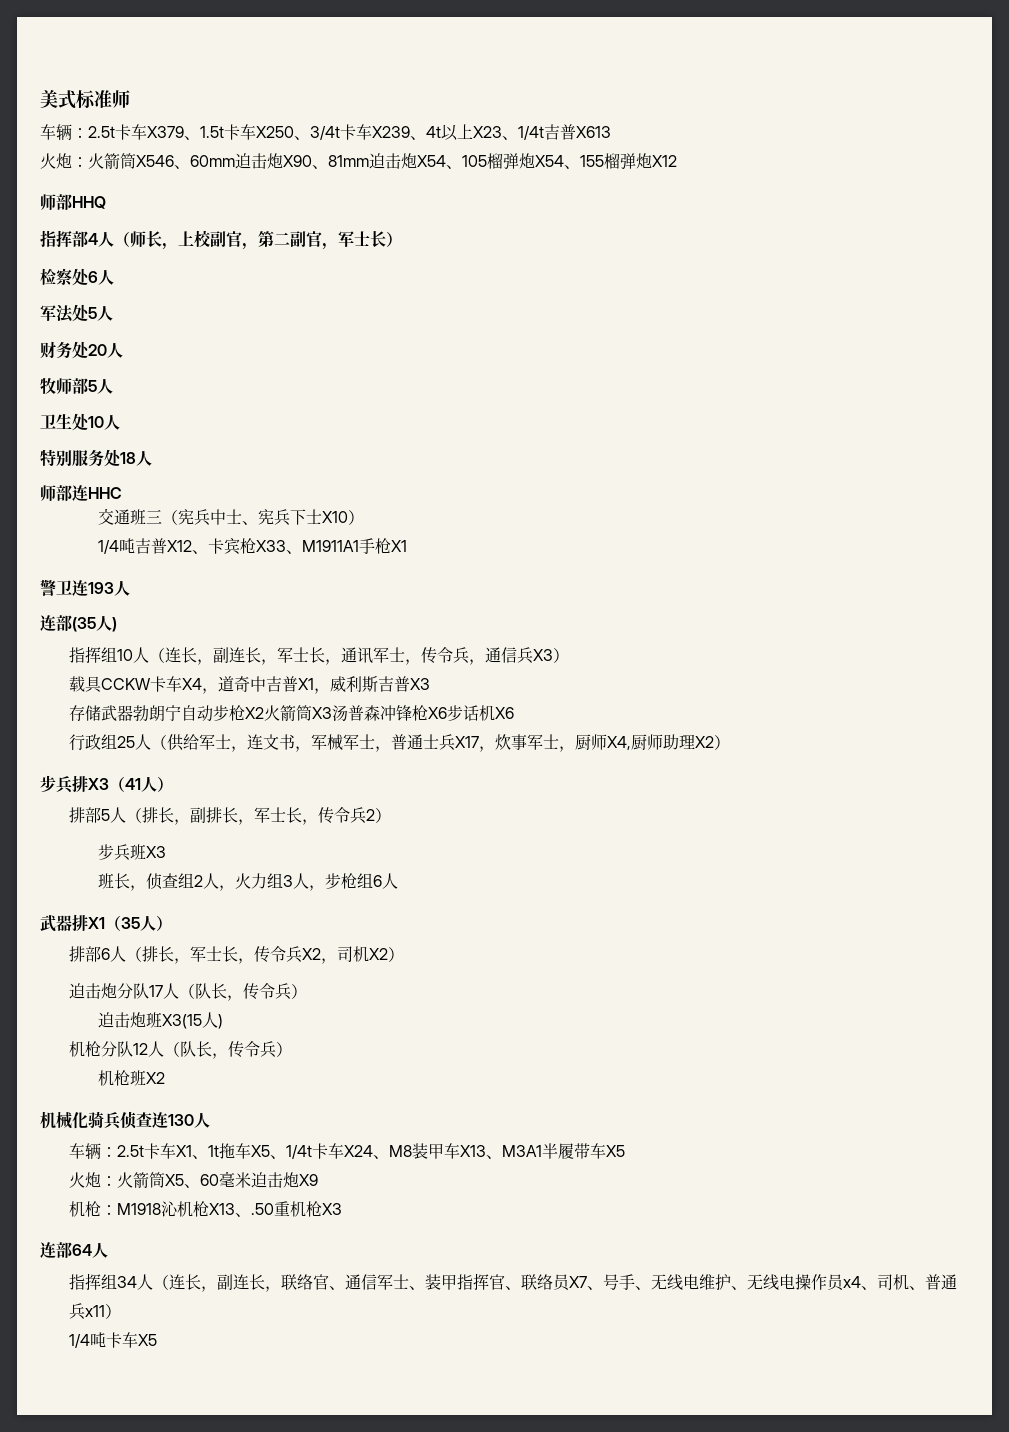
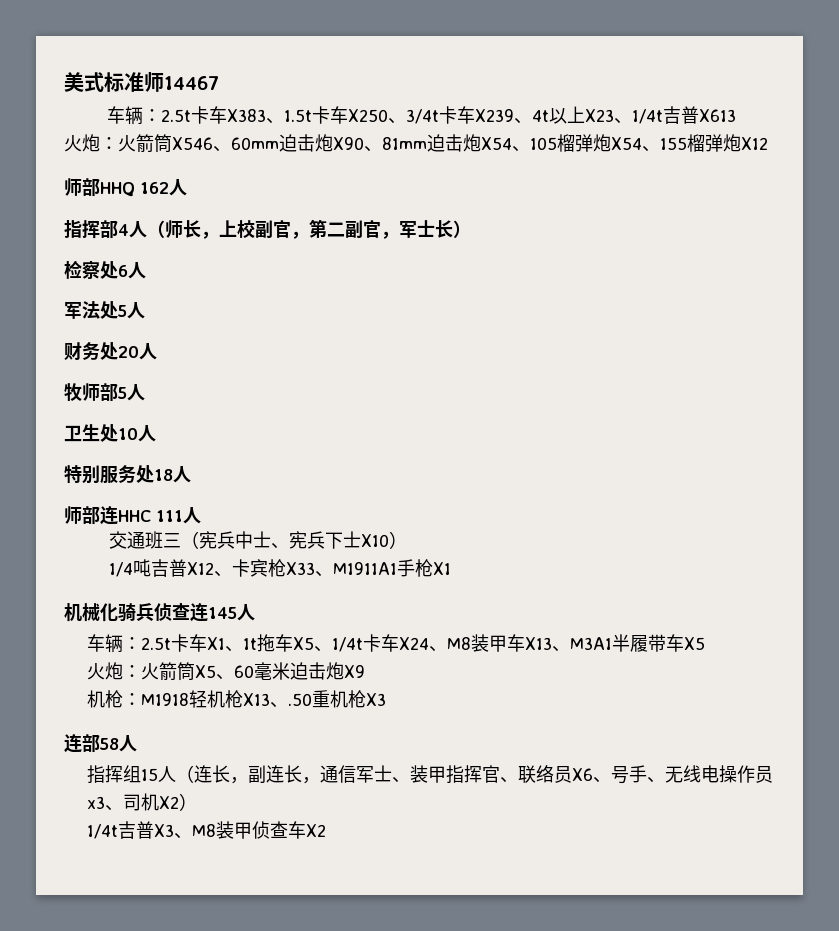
[40,124,184,141] // 车辆：2.5t卡车X379 -> [164,76,219,90] [107,106,267,125] 14467 // 车辆：2.5t卡车X383
(106, 202) none -> [140,179,187,196] 162人
(122, 493) none -> [156,507,201,524] 111人
[40,579,130,596] [40,615,117,632] [68,646,569,665] [68,676,430,694] [68,705,514,722] [68,734,730,752] [40,775,173,793] [68,807,391,825] [97,844,166,861] [97,873,398,891] [40,914,172,932] [68,946,404,964] [68,983,307,1001] [97,1012,223,1029] [68,1041,292,1059] [97,1070,165,1086] // 警卫连193人 // 连部(35人) // 指挥组10人（连长，副连长，军士长，通讯军士，传令兵，通信兵X3） // 载具CCKW卡车X4，道奇中吉普X1，威利斯吉普X3 // 存储武器勃朗宁自动步枪X2火箭筒X3汤普森冲锋枪X6步话机X6 // 行政组25人（供给军士，连文书，军械军士，普通士兵X17，炊事军士，厨师X4,厨师助理X2） // 步兵排X3（41人） // 排部5人（排长，副排长，军士长，传令兵2） // 步兵班X3 // 班长，侦查组2人，火力组3人，步枪组6人 // 武器排X1（35人） // 排部6人（排长，军士长，传令兵X2，司机X2） // 迫击炮分队17人（队长，传令兵） // 迫击炮班X3(15人) // 机枪分队12人（队长，传令兵） // 机枪班X2 -> (452, 568) none
[168,1114,194,1126] 130 -> [208,607,237,619] 145
[160,1201,178,1217] 沁 -> [188,690,207,708] 轻
[72,1244,92,1256] 64 -> [100,738,119,750] 58
[116,1274,345,1292] 34人（连长，副连长，联络官、 -> [140,765,320,784] 15人（连长，副连长，
[568,1276,587,1288] X7 -> [571,768,593,781] X6
[698,1274,957,1291] [68,1303,121,1320] [68,1332,157,1348] 维护、无线电操作员x4、司机、普通兵x11） // 1/4吨卡车X5 -> [718,765,773,783] [86,793,197,811] [86,821,326,839] 操作员x3、司机X2） // 1/4t吉普X3、M8装甲侦查车X2

